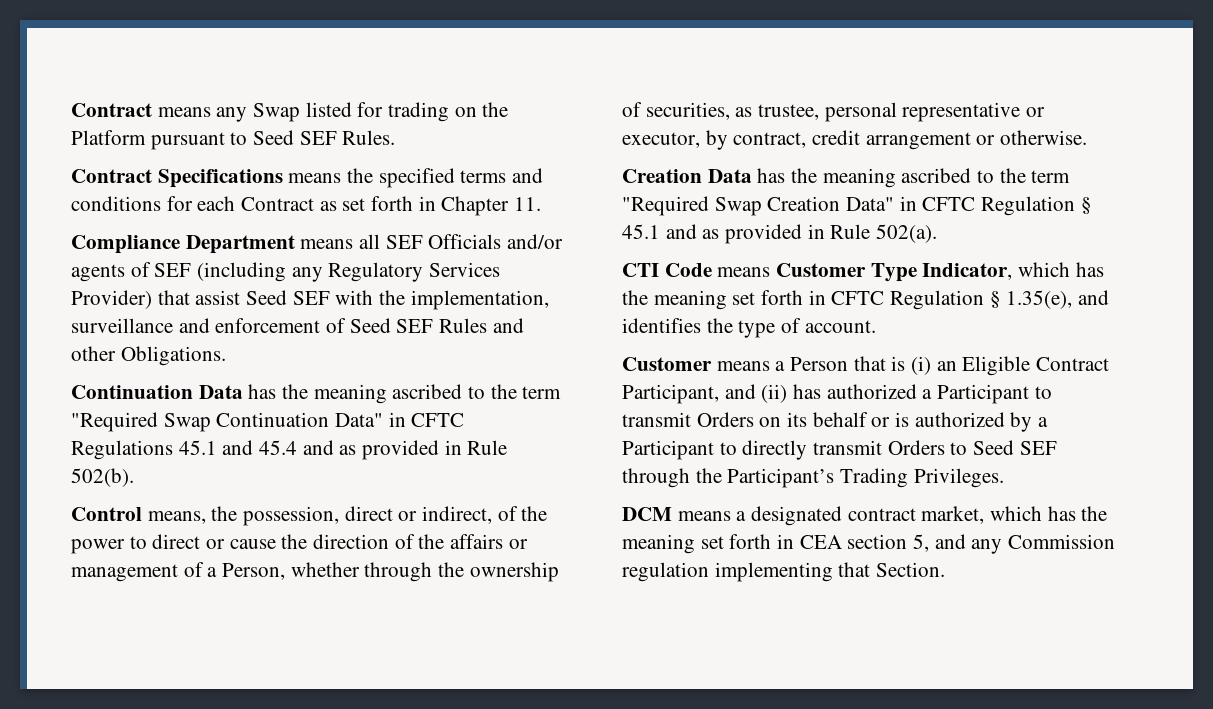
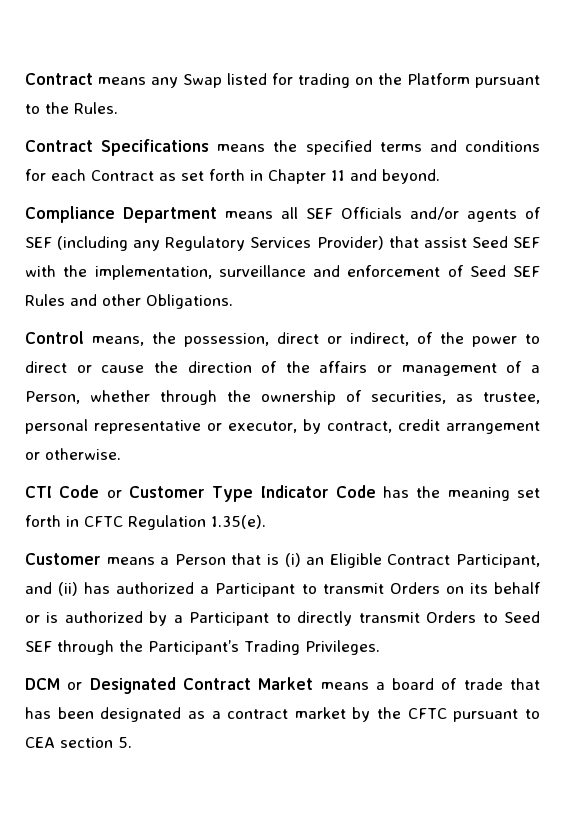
[253,130,337,145] Seed SEF -> [45,102,69,114] the
[514,197,542,211] 11. -> [331,169,440,184] 11 and beyond.
[71,384,562,404] [71,412,465,432] [71,440,508,460] [71,468,134,487] // Continuation Data has the meaning ascribed to the term "Required Swap Continuation Data" in CFTC Regulations 45.1 and 45.4 and as provided in Rule 502(b). -> (233, 301) none
[622,168,1071,188] [622,196,1092,216] [622,224,938,244] // Creation Data has the meaning ascribed to the term "Required Swap Creation Data" in CFTC Regulation § 45.1 and as provided in Rule 502(a). -> (121, 454) none
[717,267,771,277] means -> [106,490,122,498] or
[922,262,1071,280] Indicator, which -> [260,485,376,498] Indicator Code
[989,290,1110,309] [622,318,876,338] § 1.35(e), and identifies the type of account. -> [211,515,266,529] 1.35(e).
[677,506,1108,526] [622,534,1116,554] [622,562,946,582] means a designated contract market, which has the meaning set forth in CEA section 5, and any Commission regulation implementing that Section. -> [67,677,541,694] [25,707,540,722] [25,737,132,748] or Designated Contract Market means a board of trade that has been designated as a contract market by the CFTC pursuant to CEA section 5.

